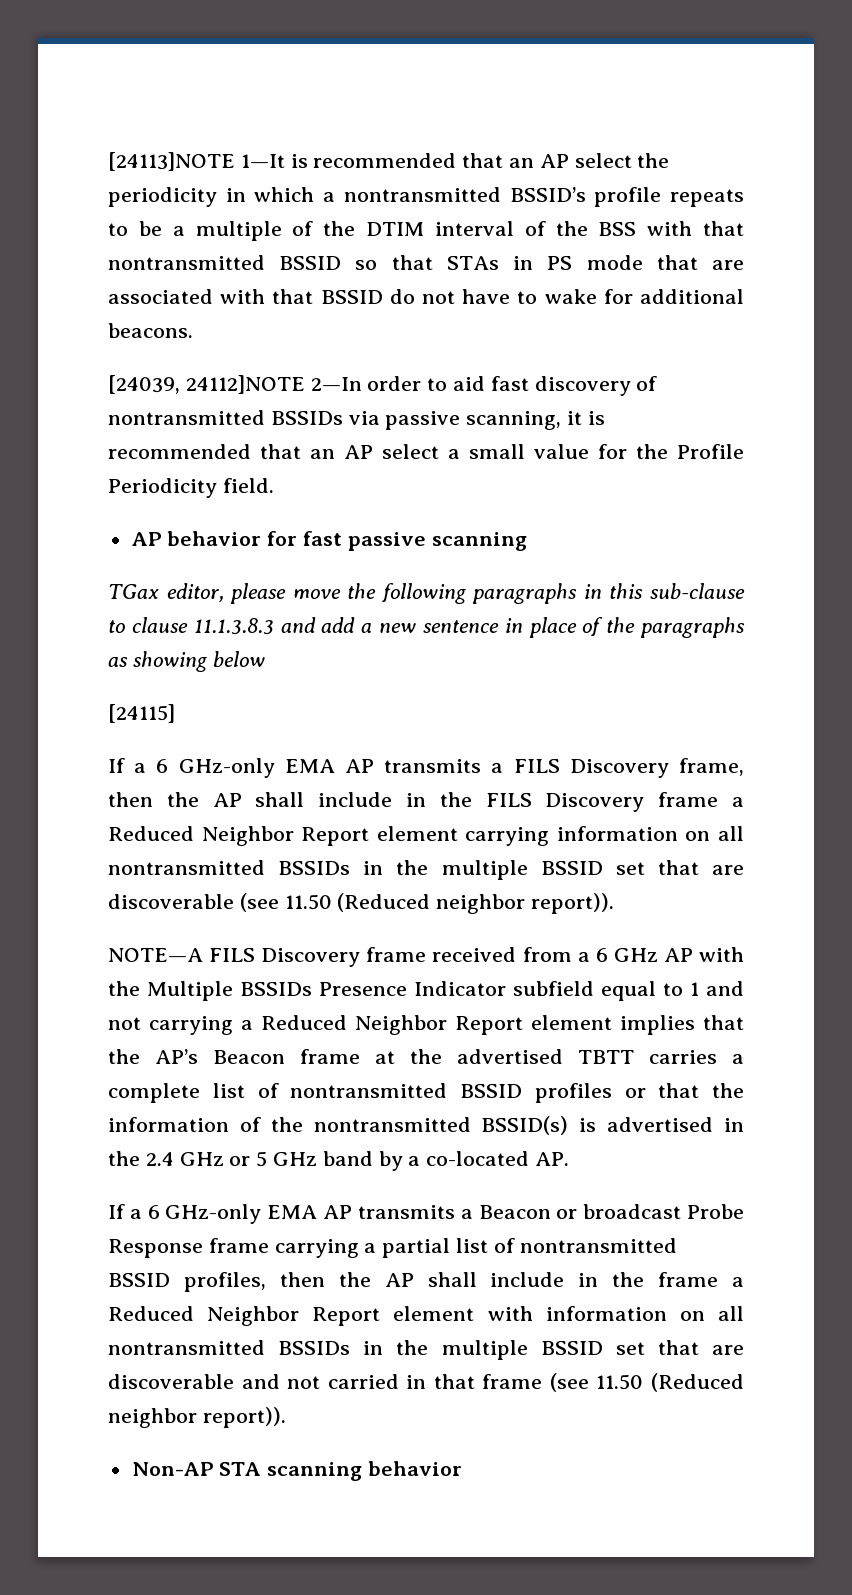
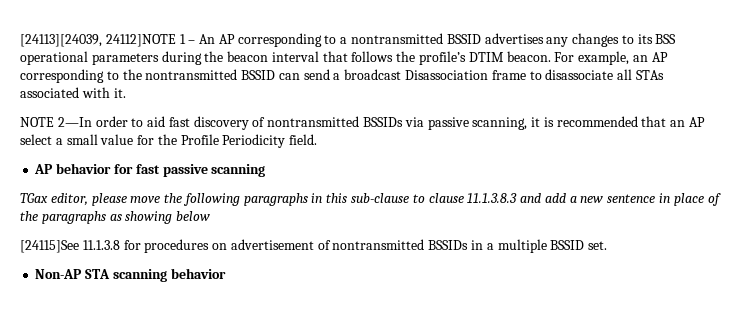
[108,152,670,171] [108,187,744,207] [108,221,744,241] [108,255,744,270] [108,289,744,304] [108,323,193,338] [108,375,305,394] [24113]NOTE 1—It is recommended that an AP select the periodicity in which a nontransmitted BSSID’s profile repeats to be a multiple of the DTIM interval of the BSS with that nontransmitted BSSID so that STAs in PS mode that are associated with that BSSID do not have to wake for additional beacons. // [24039, 24112]NOTE -> [20,33,677,47] [20,51,668,65] [20,69,664,83] [20,87,126,98] [20,117,54,127] [24113][24039, 24112]NOTE 1 – An AP corresponding to a nontransmitted BSSID advertises any changes to its BSS operational parameters during the beacon interval that follows the profile’s DTIM beacon. For example, an AP corresponding to the nontransmitted BSSID can send a broadcast Disassociation frame to disassociate all STAs associated with it. // NOTE
[108,704,175,723] [108,758,744,778] [108,792,744,812] [108,826,744,846] [108,860,744,880] [108,893,615,914] [108,947,744,967] [108,981,744,1001] [108,1015,744,1035] [108,1049,744,1064] [108,1083,744,1103] [108,1116,744,1135] [108,1151,570,1171] [108,1204,744,1224] [108,1238,677,1258] [108,1272,744,1292] [108,1306,744,1326] [108,1340,744,1360] [108,1373,744,1392] [108,1407,286,1428] [24115] // If a 6 GHz-only EMA AP transmits a FILS Discovery frame, then the AP shall include in the FILS Discovery frame a Reduced Neighbor Report element carrying information on all nontransmitted BSSIDs in the multiple BSSID set that are discoverable (see 11.50 (Reduced neighbor report)). // NOTE—A FILS Discovery frame received from a 6 GHz AP with the Multiple BSSIDs Presence Indicator subfield equal to 1 and not carrying a Reduced Neighbor Report element implies that the AP’s Beacon frame at the advertised TBTT carries a complete list of nontransmitted BSSID profiles or that the information of the nontransmitted BSSID(s) is advertised in the 2.4 GHz or 5 GHz band by a co-located AP. // If a 6 GHz-only EMA AP transmits a Beacon or broadcast Probe Response frame carrying a partial list of nontransmitted BSSID profiles, then the AP shall include in the frame a Reduced Neighbor Report element with information on all nontransmitted BSSIDs in the multiple BSSID set that are discoverable and not carried in that frame (see 11.50 (Reduced neighbor report)). -> [20,239,608,253] [24115]See 11.1.3.8 for procedures on advertisement of nontransmitted BSSIDs in a multiple BSSID set.

